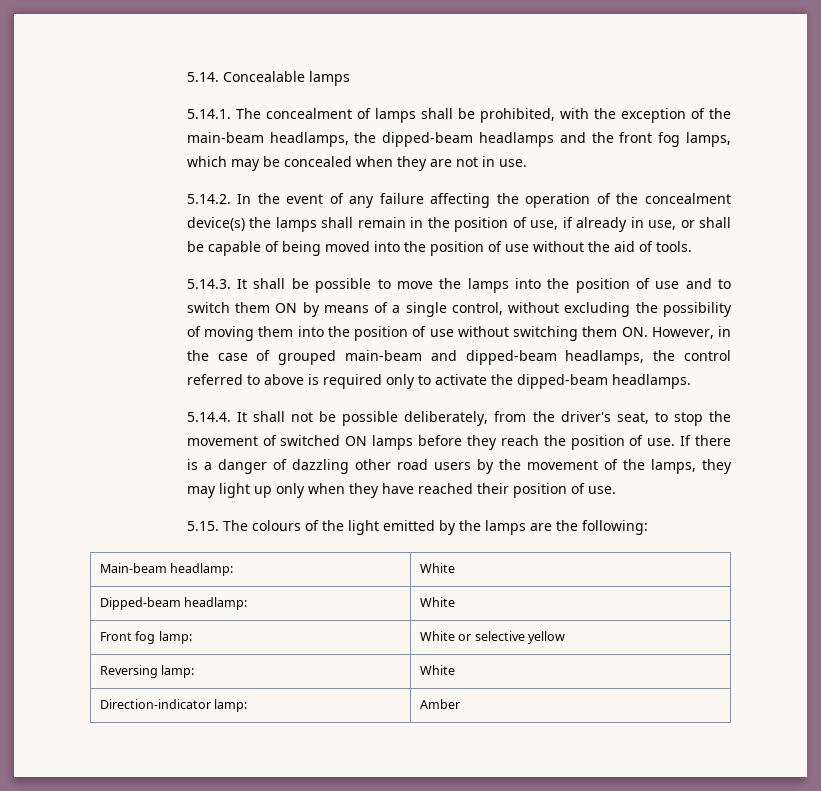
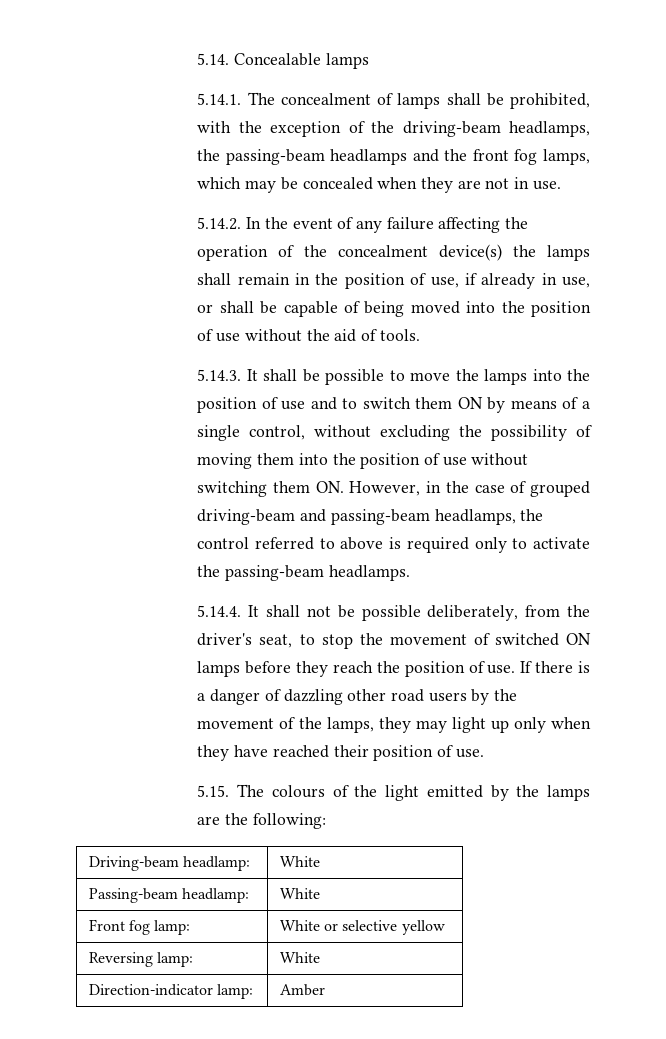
[186,132,474,147] main-beam headlamps, the dipped-beam -> [402,121,591,137] [197,149,325,165] driving-beam headlamps, the passing-beam
[344,350,557,365] main-beam and dipped-beam -> [197,509,430,525] driving-beam and passing-beam
[516,374,608,389] dipped-beam -> [225,565,325,581] passing-beam
[100,563,234,576] [420,563,456,573] [100,597,182,610] Main-beam headlamp: | White // Dipped-beam -> [88,856,250,871] [279,856,320,867] [88,888,178,903] Driving-beam headlamp: | White // Passing-beam

